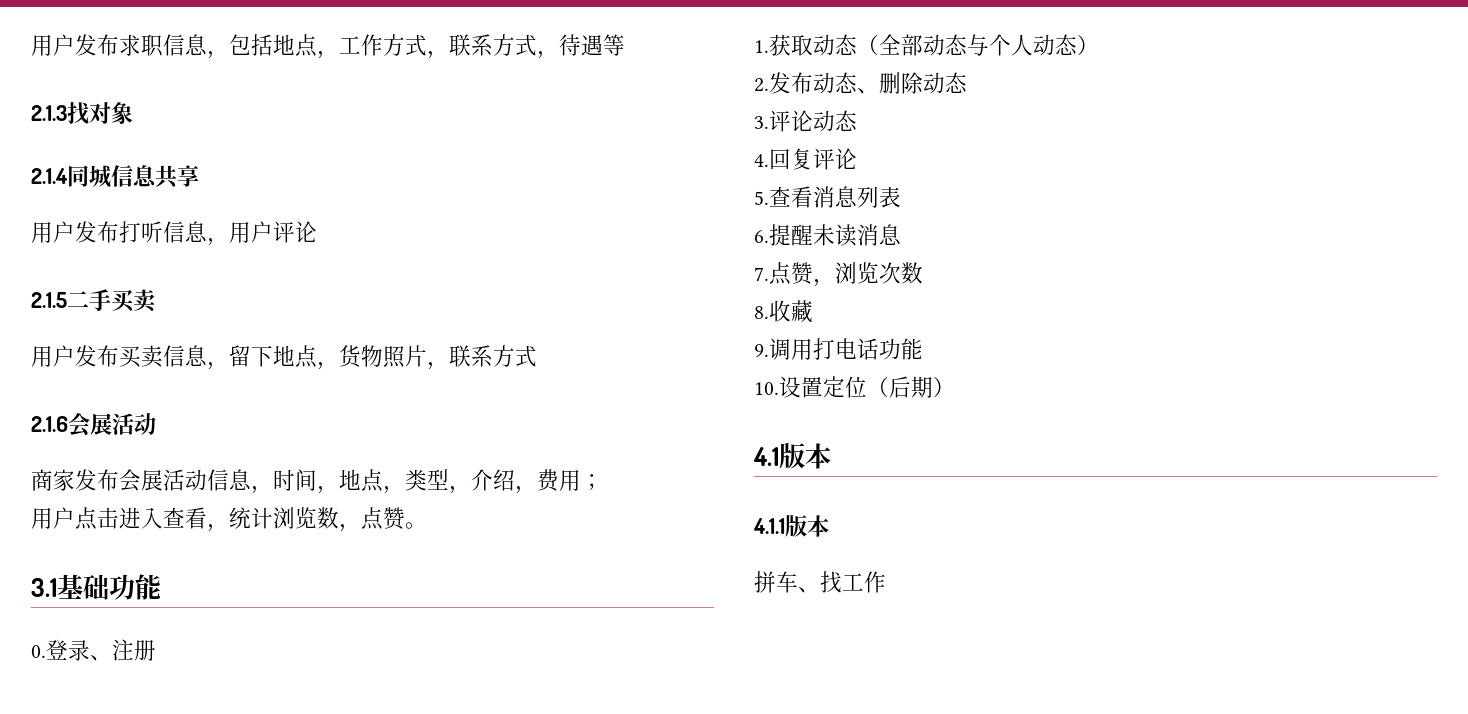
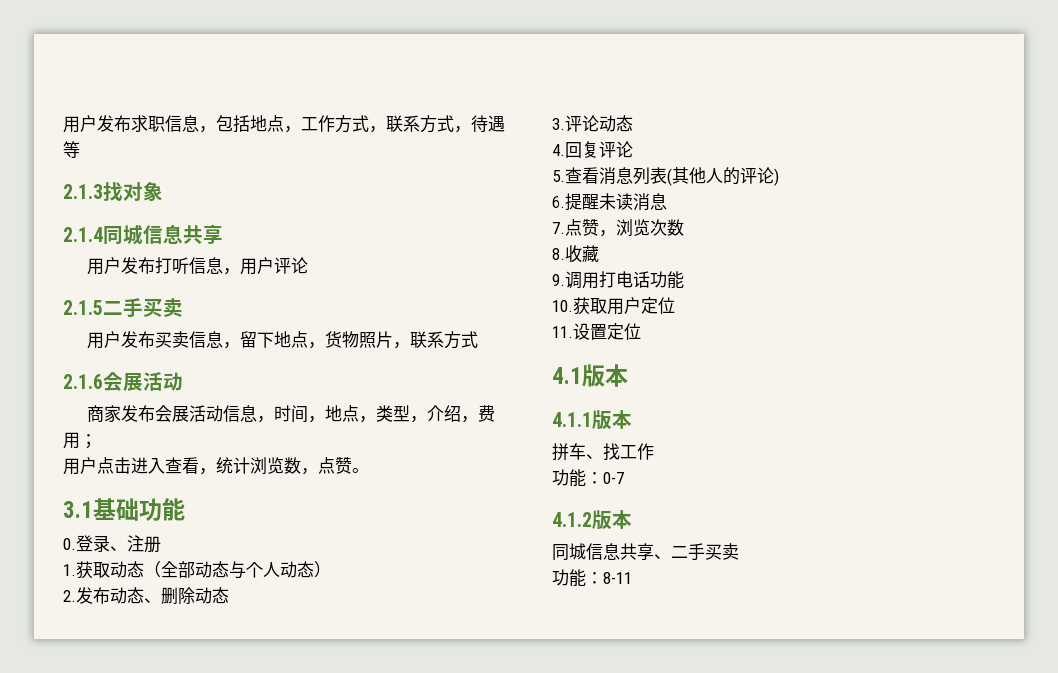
(901, 197) none -> [667,167,779,186] (其他人的评论)
(779, 388) none -> [573,297,675,315] [552,326,573,338] 获取用户定位 // 11.
[867,376,955,398] （后期） -> (641, 331) none
(886, 582) none -> [552,469,624,487] [552,510,632,530] [552,543,739,561] [552,569,632,587] // 功能：0-7 // 4.1.2版本 // 同城信息共享、二手买卖 // 功能：8-11

